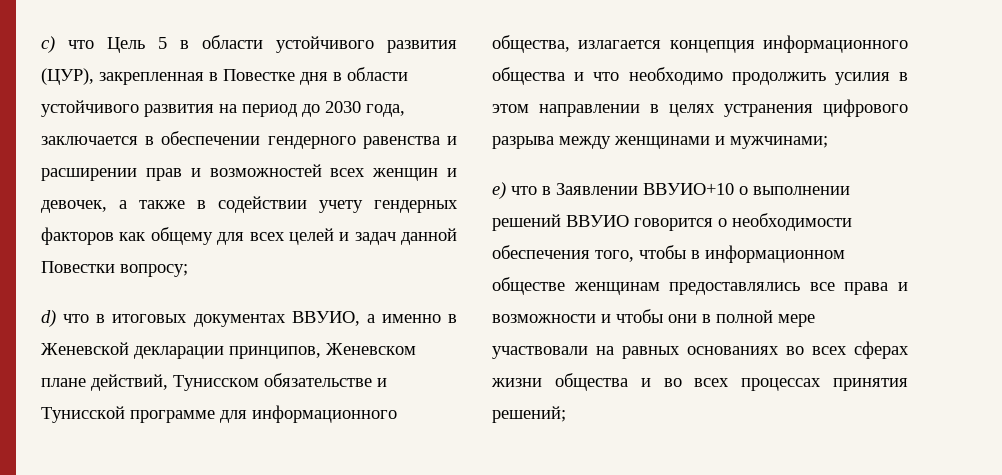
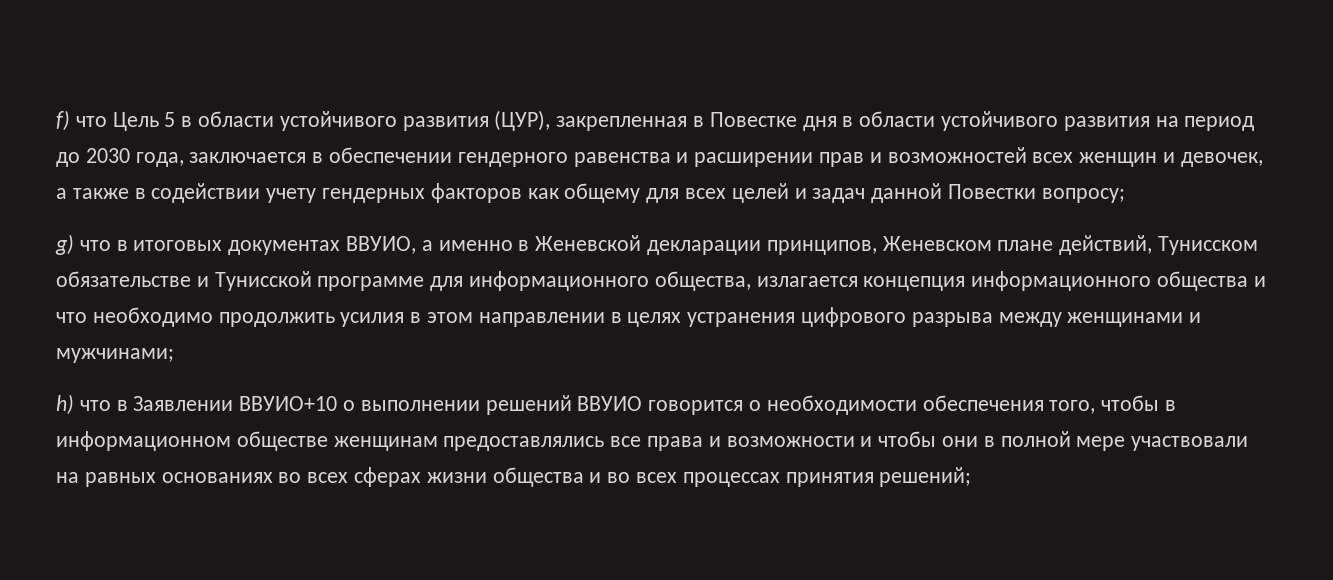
[41,36,55,53] c) -> [56,110,70,131] f)
[41,310,56,327] d) -> [55,234,74,255] g)
[492,182,506,199] e) -> [56,394,74,415] h)

